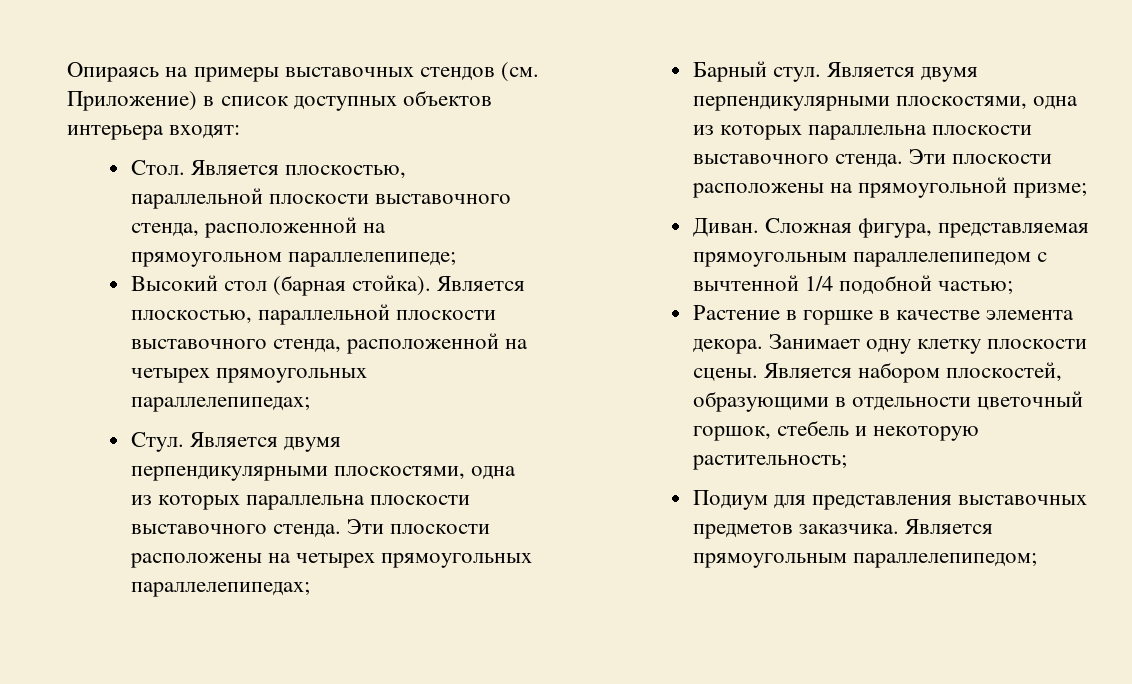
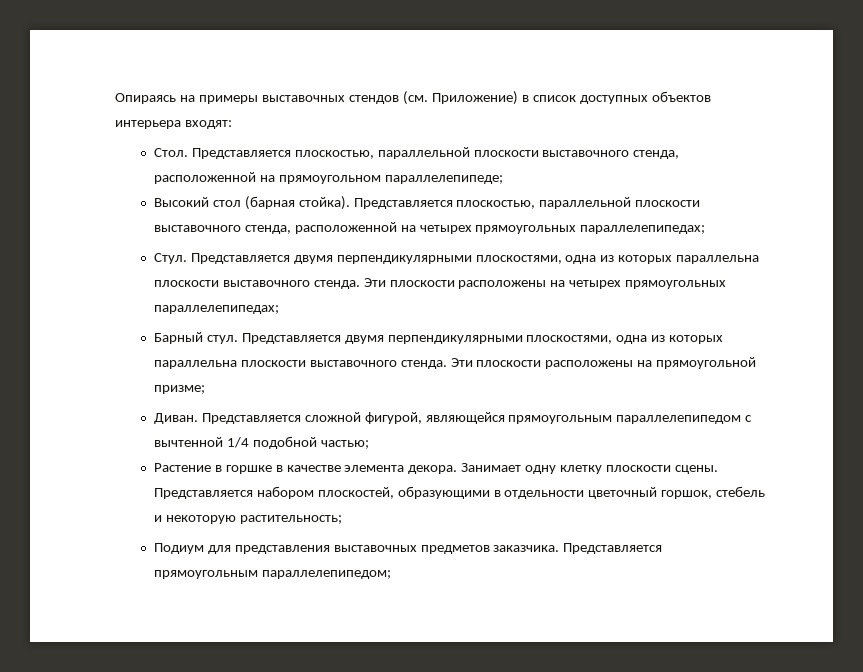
[190,160,279,175] Является -> [191,148,291,159] Представляется
[436,276,525,291] Является -> [353,198,453,209] Представляется
[189,432,278,447] Является -> [190,253,290,264] Представляется
[826,62,915,77] Является -> [241,333,341,344] Представляется
[764,218,1089,238] Сложная фигура, представляемая -> [201,412,505,424] Представляется сложной фигурой, являющейся
[763,363,852,378] Является -> [153,488,253,499] Представляется
[904,519,993,534] Является -> [563,543,663,554] Представляется

